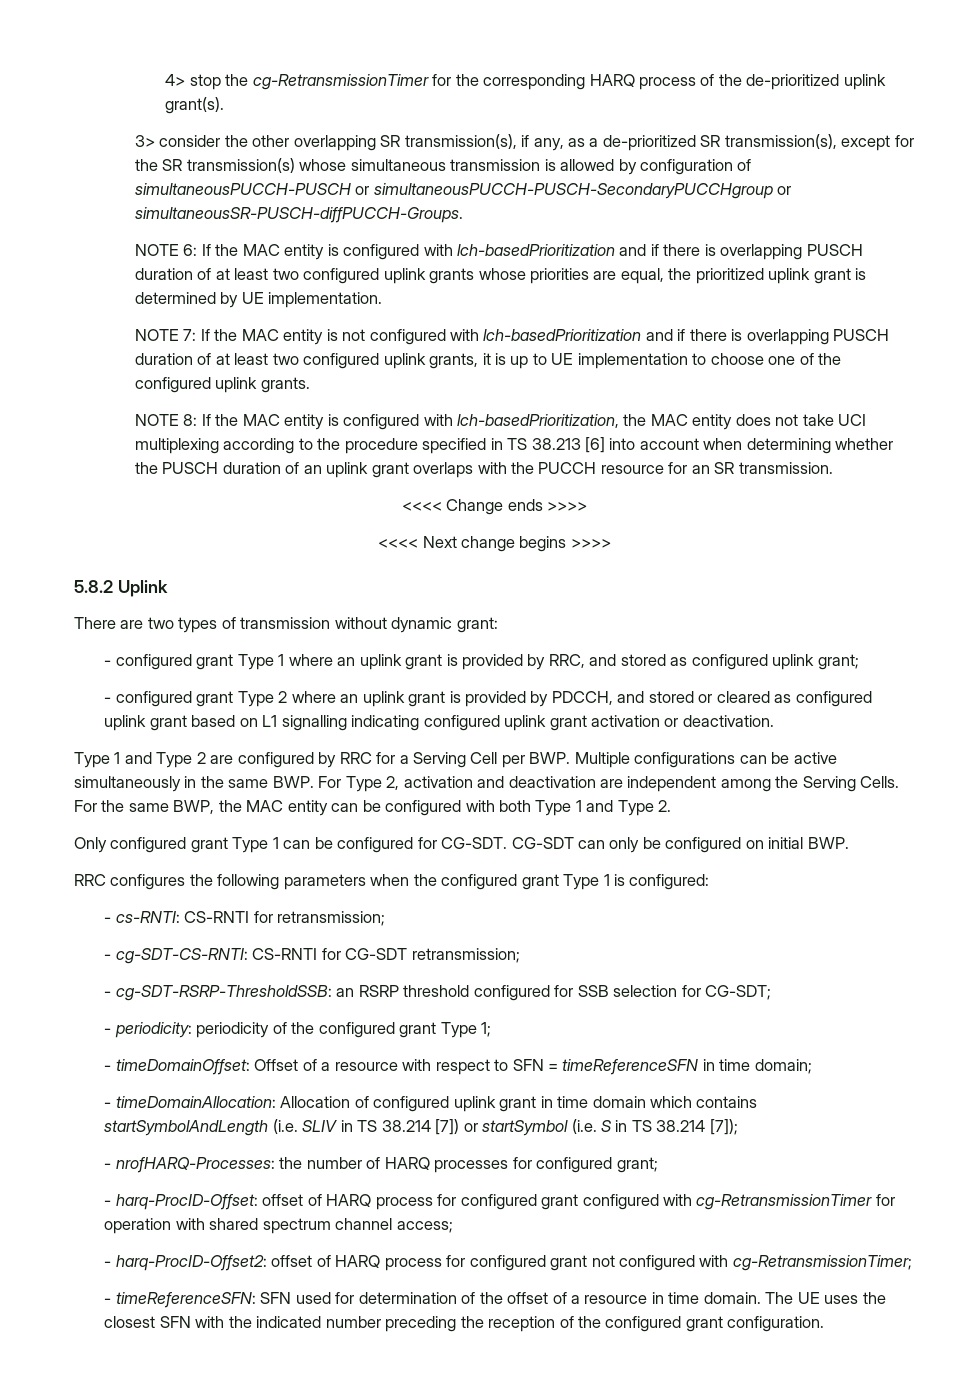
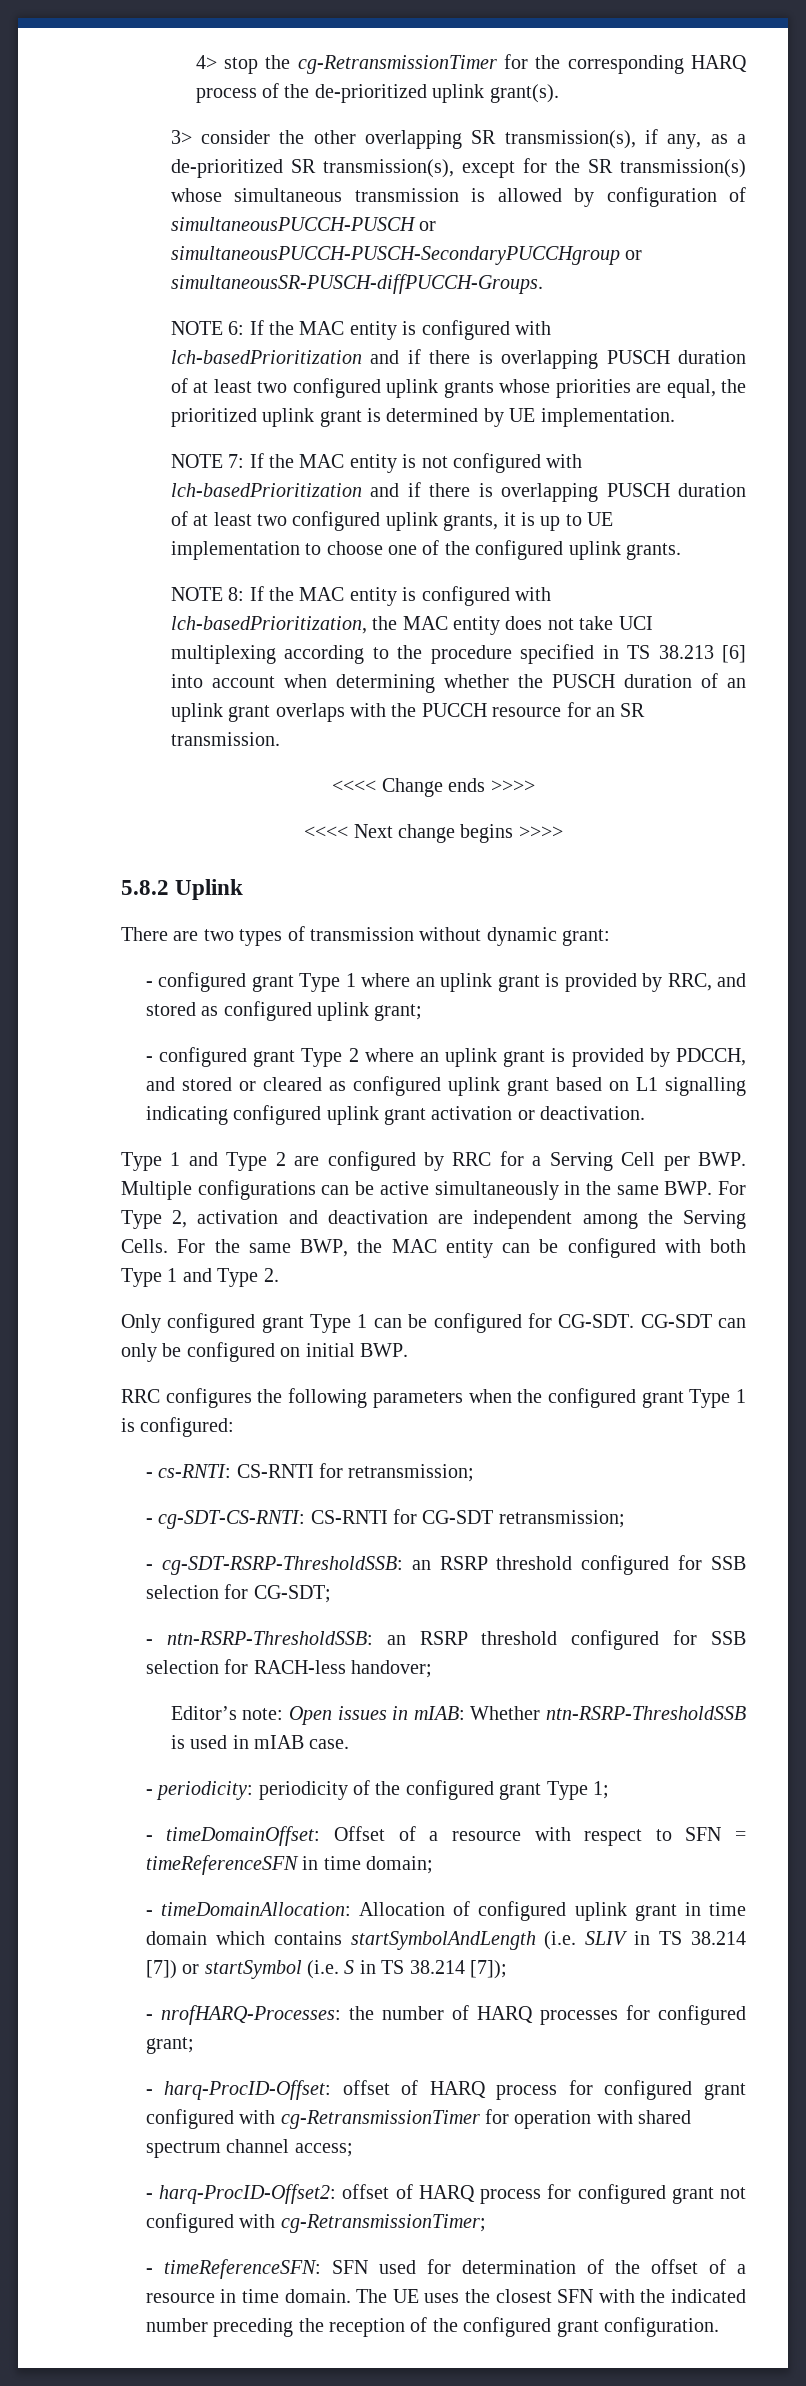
(772, 992) none -> [145,1630,746,1650] [145,1659,433,1678] [170,1706,746,1725] [170,1735,350,1749] // - ntn-RSRP-ThresholdSSB: an RSRP threshold configured for SSB selection for RACH-less handover; // Editor’s note: Open issues in mIAB: Whether ntn-RSRP-ThresholdSSB is used in mIAB case.

